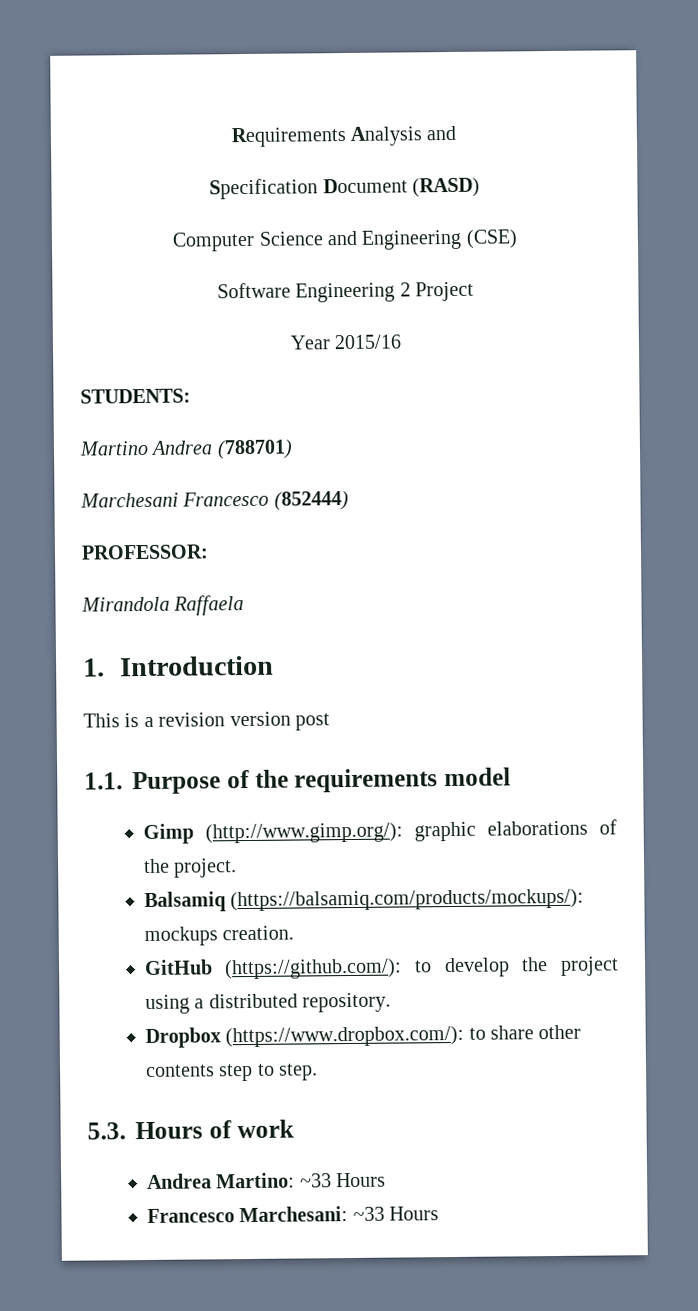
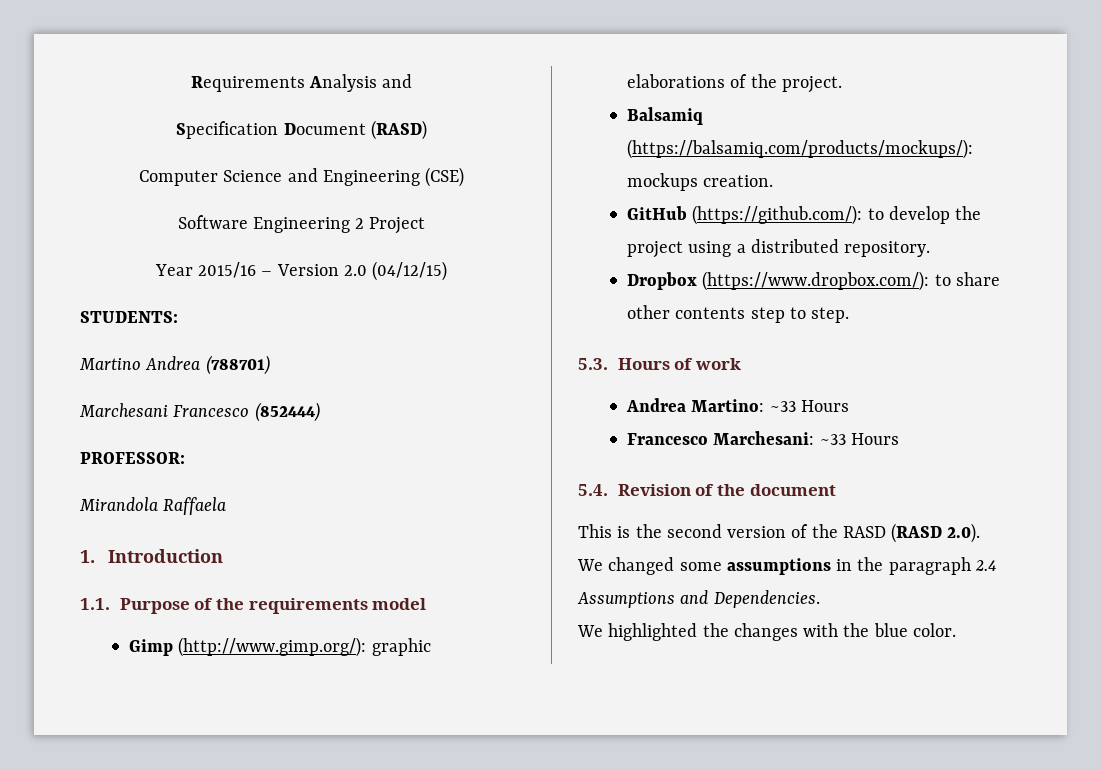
(403, 342) none -> [261,261,448,281] – Version 2.0 (04/12/15)
[83,711,330,731] // This is a revision version post -> (223, 556) none
(440, 1213) none -> [578,484,836,496] [578,523,981,543] [577,557,997,575] [577,590,820,608] [577,623,956,641] // 5.4. Revision of the document // This is the second version of the RASD (RASD 2.0). // We changed some assumptions in the paragraph 2.4 Assumptions and Dependencies. // We highlighted the changes with the blue color.

